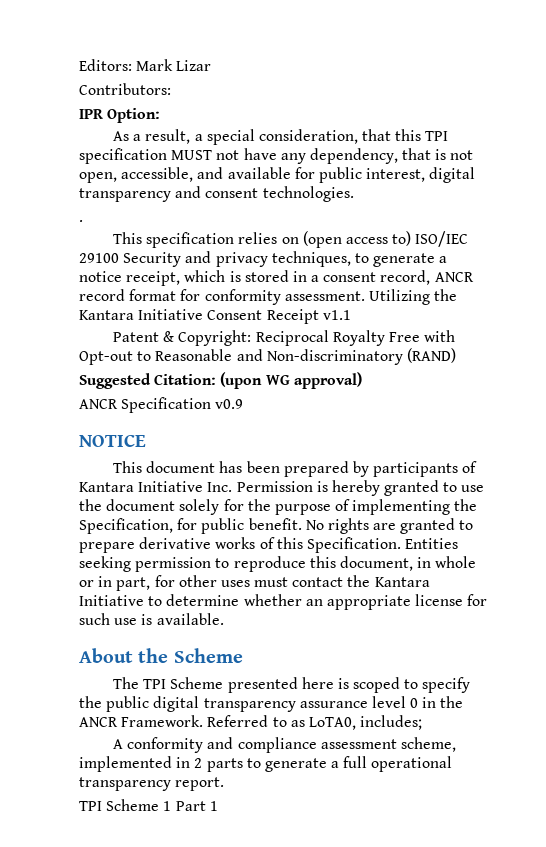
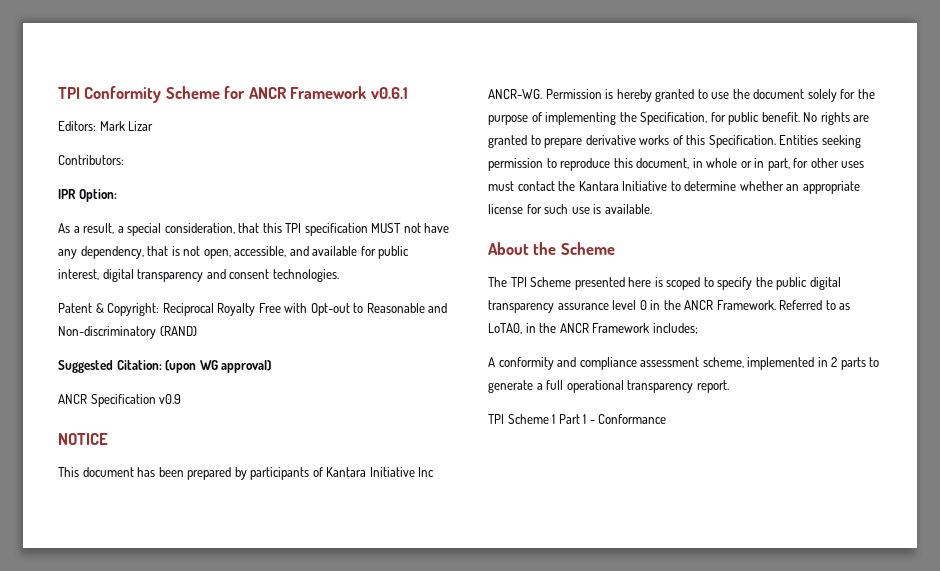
(79, 65) none -> [58,86,408,103] TPI Conformity Scheme for ANCR Framework v0.6.1 //
[79,220,83,222] [113,231,469,248] [79,251,448,267] [79,270,474,286] [79,289,458,305] [79,309,351,324] // . // This specification relies on (open access to) ISO/IEC 29100 Security and privacy techniques, to generate a notice receipt, which is stored in a consent record, ANCR record format for conformity assessment. Utilizing the Kantara Initiative Consent Receipt v1.1 -> (339, 275) none
[207,482,233,492] Inc. -> [418,467,435,477] [488,89,542,99] Inc ANCR-WG.
(356, 723) none -> [525,323,650,333] in the ANCR Framework
(218, 806) none -> [589,414,667,424] - Conformance

